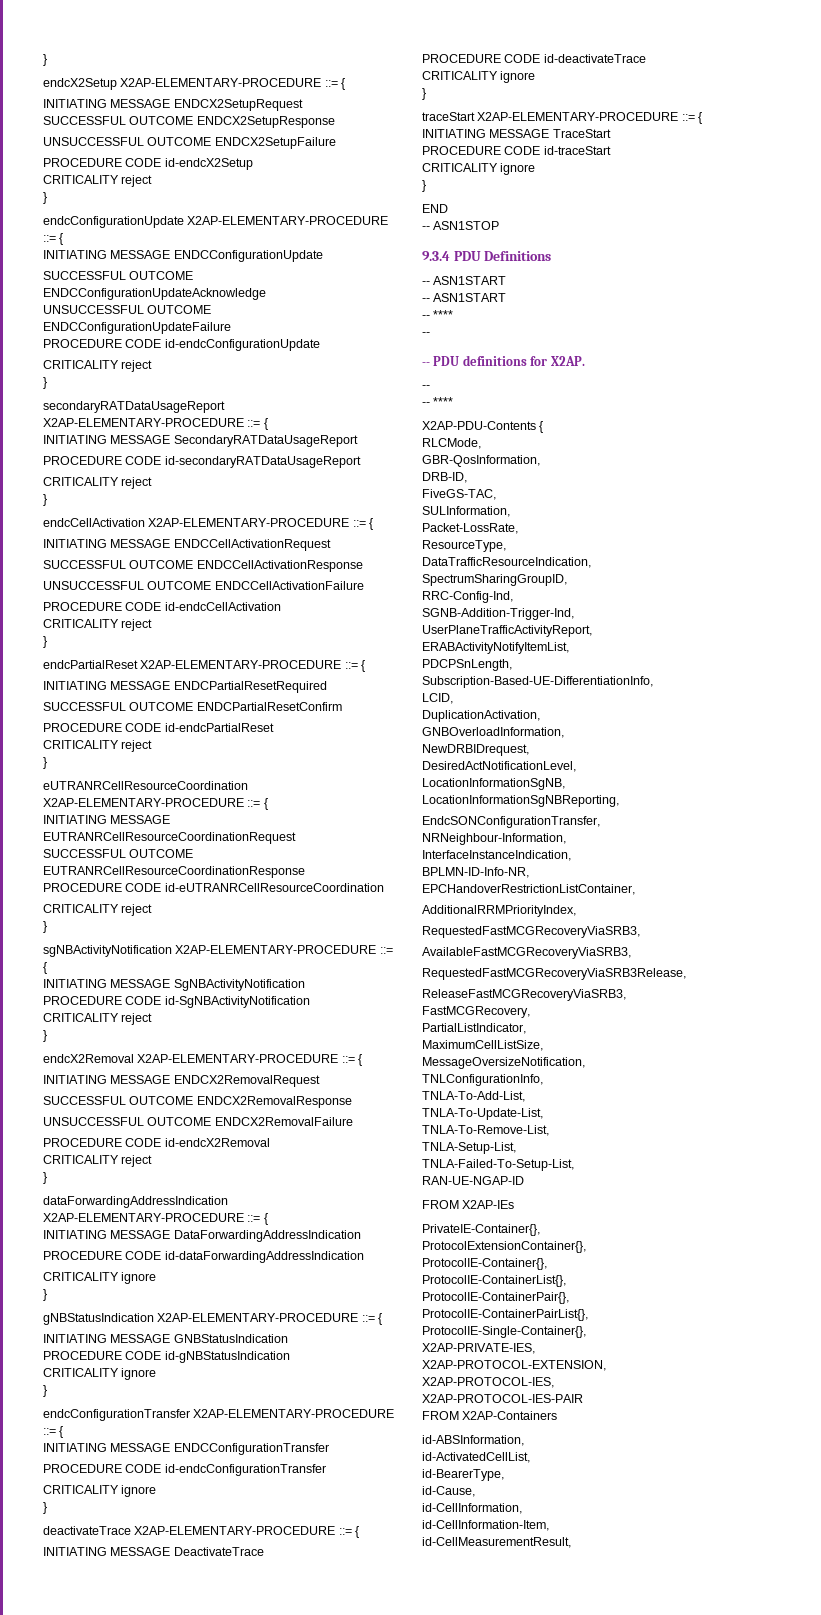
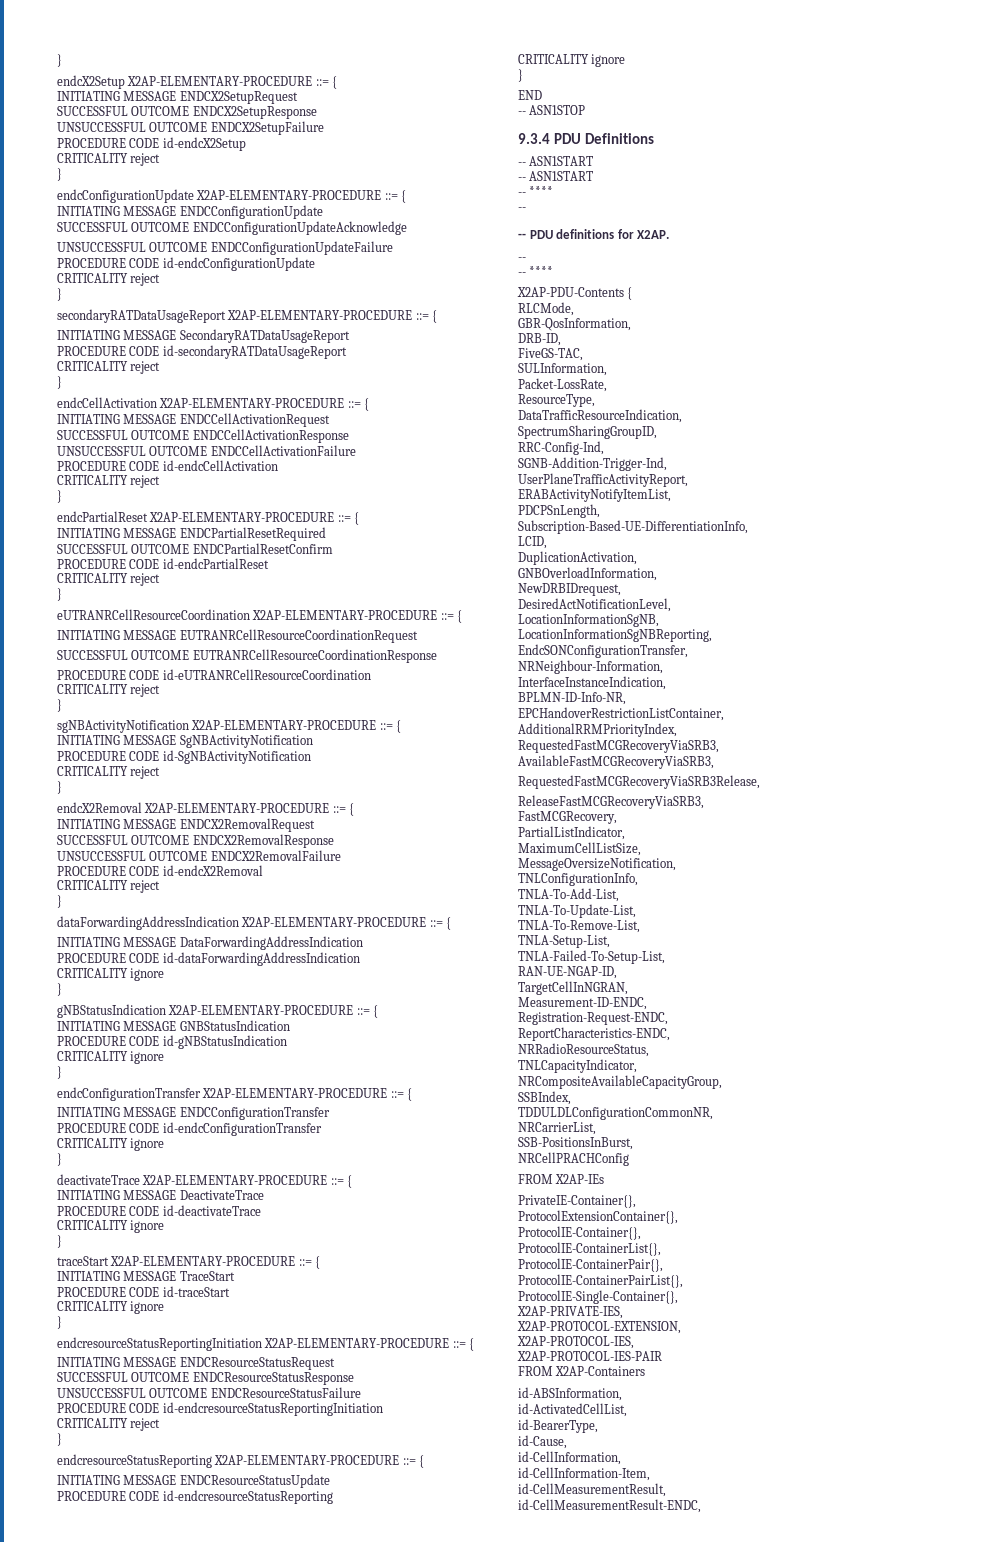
(426, 186) none -> [57,1337,475,1351] [57,1357,335,1370] [57,1372,354,1385] [57,1387,361,1398] [57,1402,383,1416] [57,1418,161,1431] [57,1433,62,1446] [57,1454,425,1468] [57,1474,330,1488] [57,1490,333,1504] [518,54,626,67] [518,69,523,82] // endcresourceStatusReportingInitiation X2AP-ELEMENTARY-PROCEDURE ::= { // INITIATING MESSAGE ENDCResourceStatusRequest // SUCCESSFUL OUTCOME ENDCResourceStatusResponse // UNSUCCESSFUL OUTCOME ENDCResourceStatusFailure // PROCEDURE CODE id-endcresourceStatusReportingInitiation // CRITICALITY reject // } // endcresourceStatusReporting X2AP-ELEMENTARY-PROCEDURE ::= { // INITIATING MESSAGE ENDCResourceStatusUpdate // PROCEDURE CODE id-endcresourceStatusReporting // CRITICALITY ignore // }
[422,1176,524,1185] RAN-UE-NGAP-ID -> [518,966,617,979] [518,981,628,995] [518,997,647,1010] [518,1012,668,1025] [518,1027,670,1041] [518,1043,649,1057] [518,1059,637,1073] [518,1075,722,1089] [518,1091,571,1105] [518,1107,713,1120] [518,1122,596,1135] [518,1137,633,1150] [518,1152,629,1166] RAN-UE-NGAP-ID, // TargetCellInNGRAN, // Measurement-ID-ENDC, // Registration-Request-ENDC, // ReportCharacteristics-ENDC, // NRRadioResourceStatus, // TNLCapacityIndicator, // NRCompositeAvailableCapacityGroup, // SSBIndex, // TDDULDLConfigurationCommonNR, // NRCarrierList, // SSB-PositionsInBurst, // NRCellPRACHConfig
(571, 1542) none -> [518,1499,701,1513] // id-CellMeasurementResult-ENDC,

